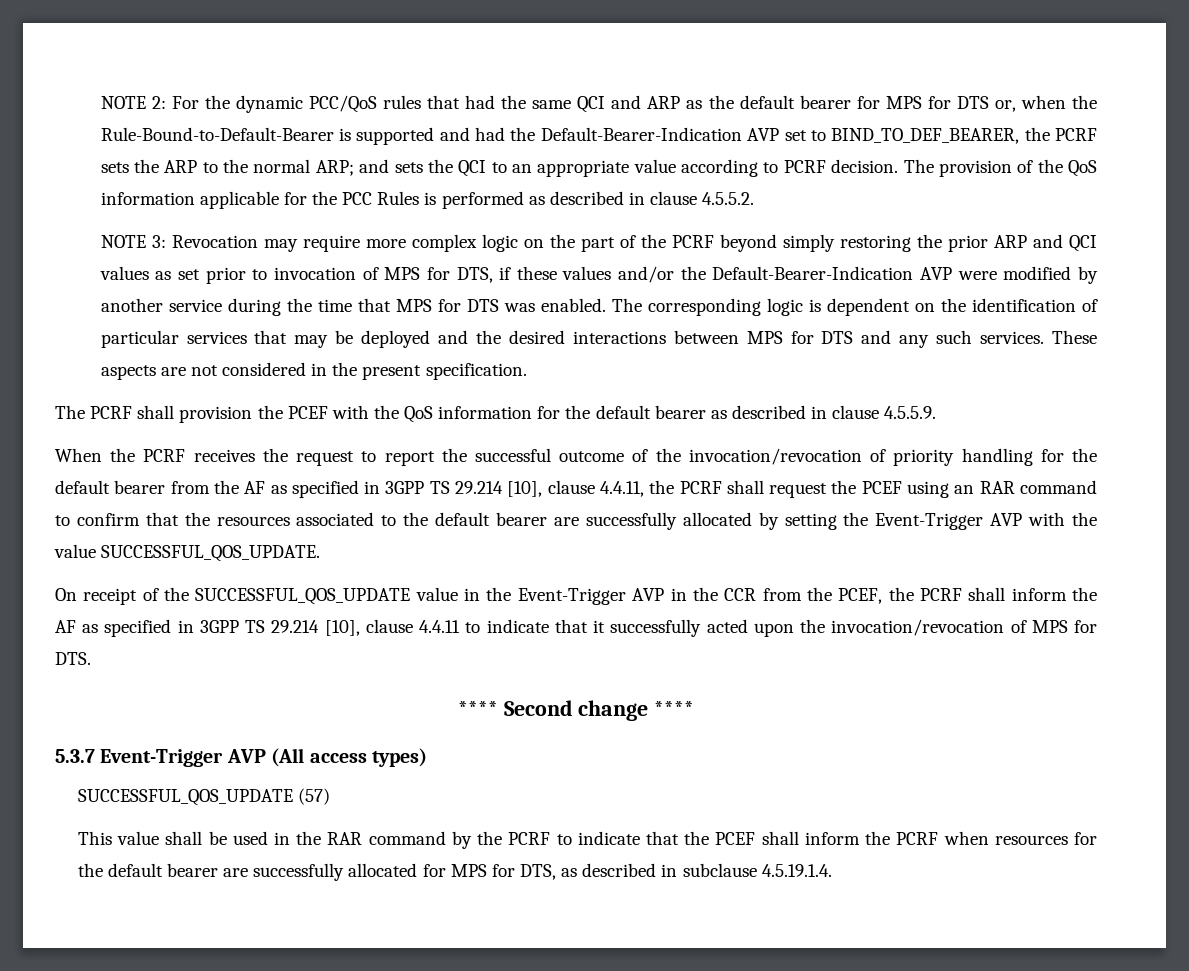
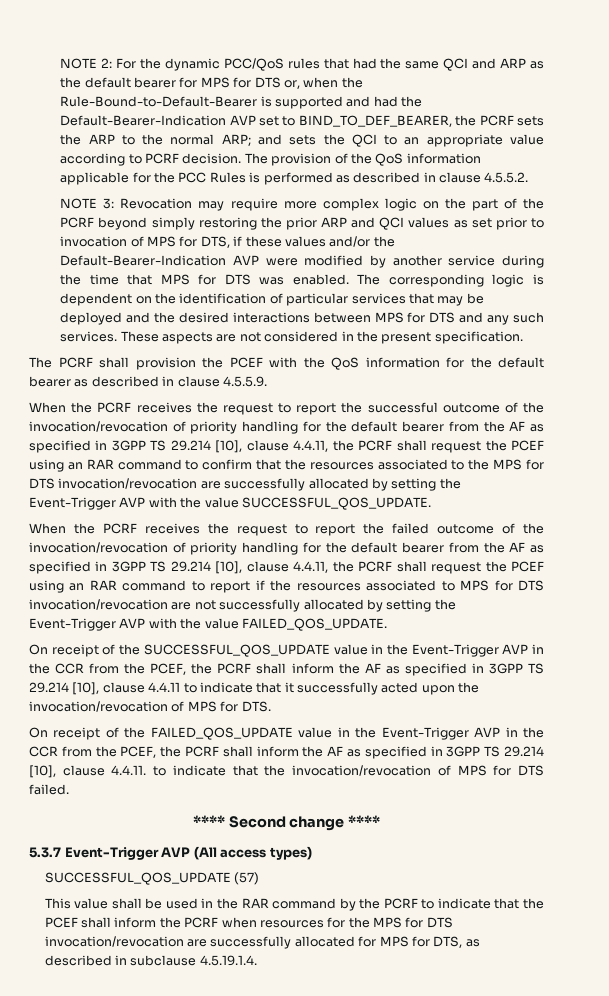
[435,512,548,526] default bearer -> [493,459,545,470] [29,478,198,489] MPS for DTS invocation/revocation
(321, 553) none -> [29,523,545,536] [29,542,545,555] [29,561,544,574] [29,580,544,593] [29,599,456,612] [29,618,387,631] // When the PCRF receives the request to report the failed outcome of the invocation/revocation of priority handling for the default bearer from the AF as specified in 3GPP TS 29.214 [10], clause 4.4.11, the PCRF shall request the PCEF using an RAR command to report if the resources associated to MPS for DTS invocation/revocation are not successfully allocated by setting the Event-Trigger AVP with the value FAILED_QOS_UPDATE.
(91, 658) none -> [29,727,544,740] [29,746,545,759] [29,765,544,778] [29,784,69,795] // On receipt of the FAILED_QOS_UPDATE value in the Event-Trigger AVP in the CCR from the PCEF, the PCRF shall inform the AF as specified in 3GPP TS 29.214 [10], clause 4.4.11. to indicate that the invocation/revocation of MPS for DTS failed.
[107,863,219,877] default bearer -> [373,917,453,928] [44,936,184,947] MPS for DTS invocation/revocation

